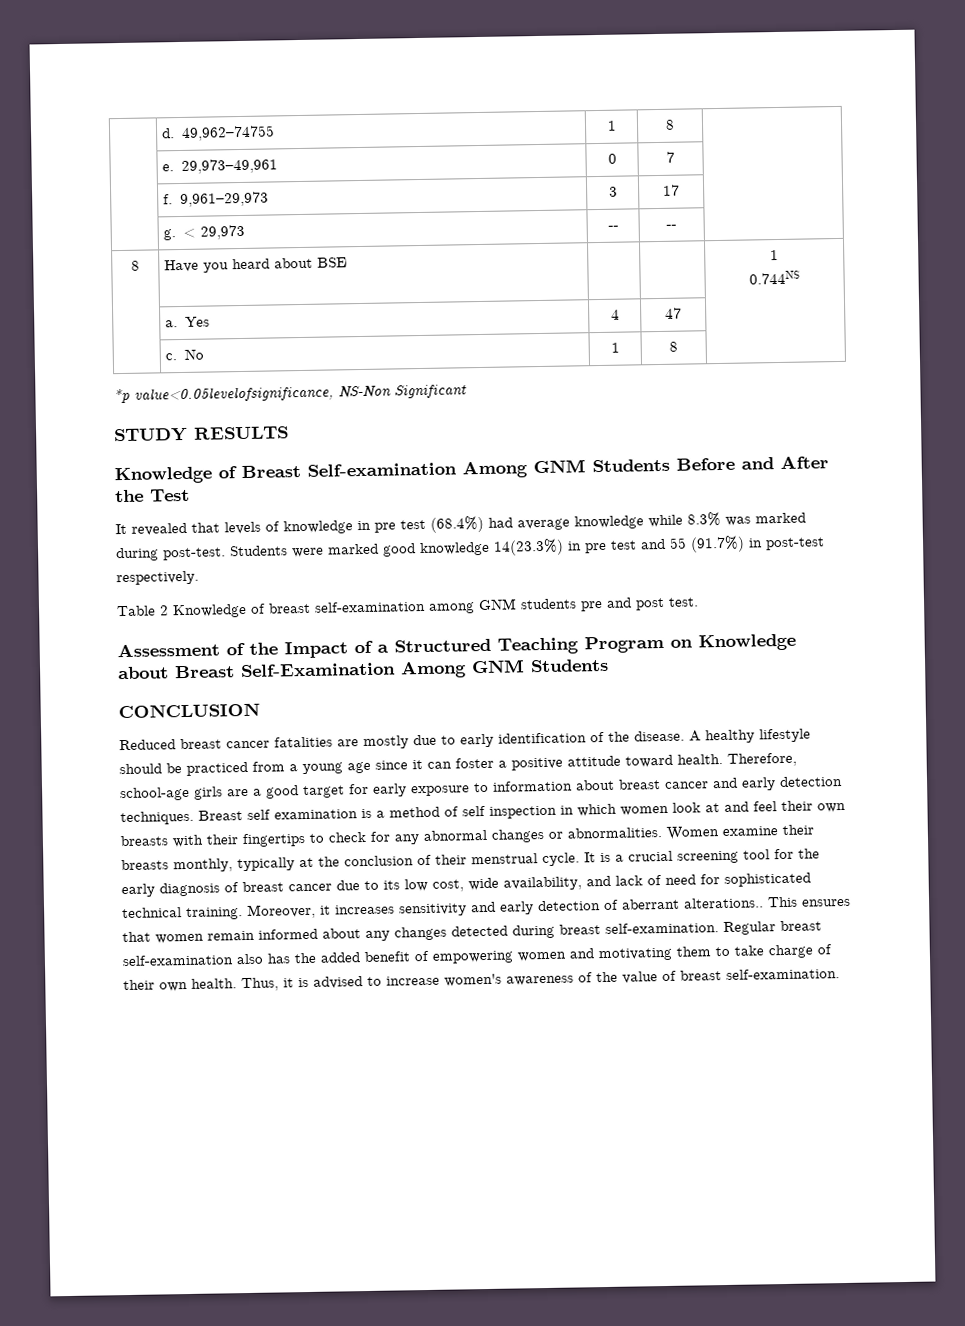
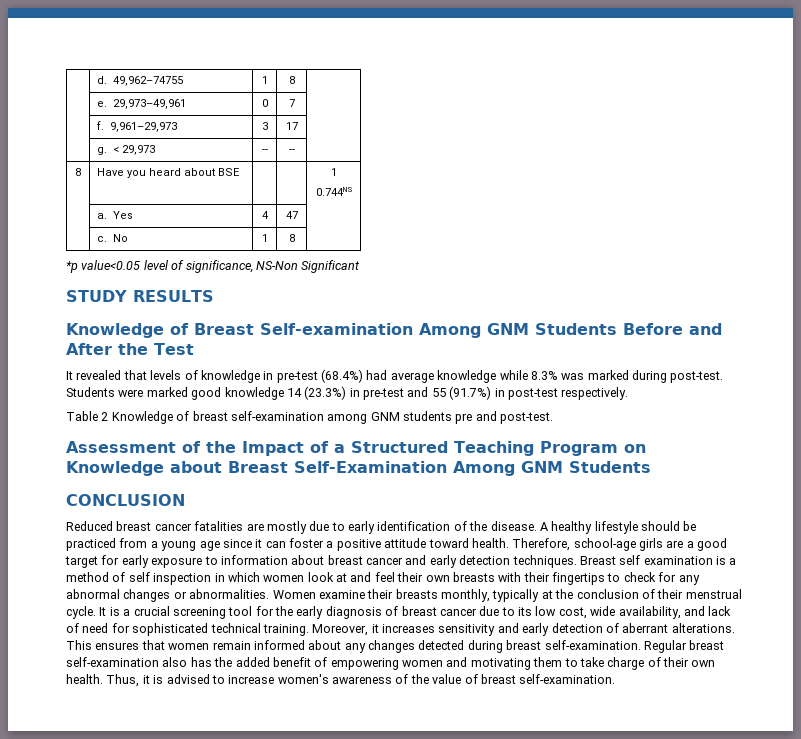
[134,385,334,403] value<0.05levelofsignificance, -> [81,260,253,273] value<0.05 level of significance,
[374,519,426,533] pre test -> [276,371,318,383] pre-test
[493,538,637,556] 14(23.3%) in pre test -> [286,386,404,400] 14 (23.3%) in pre-test
[635,597,699,611] post test. -> [500,412,554,424] post-test.
[683,897,764,909] alterations.. -> [671,623,735,633] alterations.

